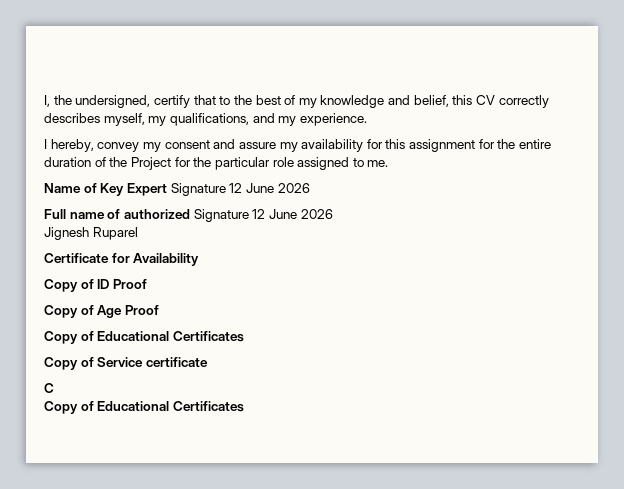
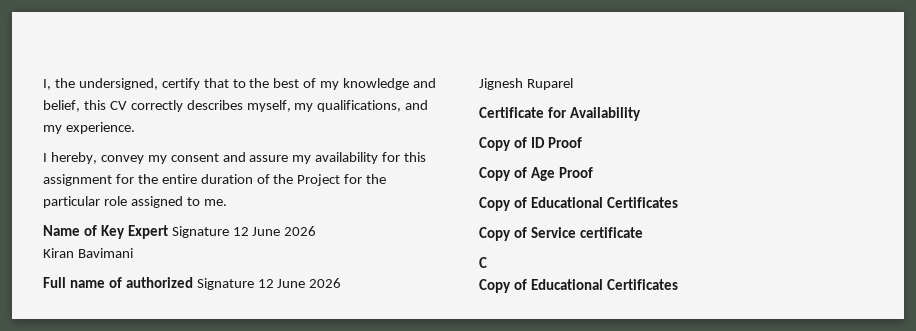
(310, 188) none -> [43,248,133,258] // Kiran Bavimani

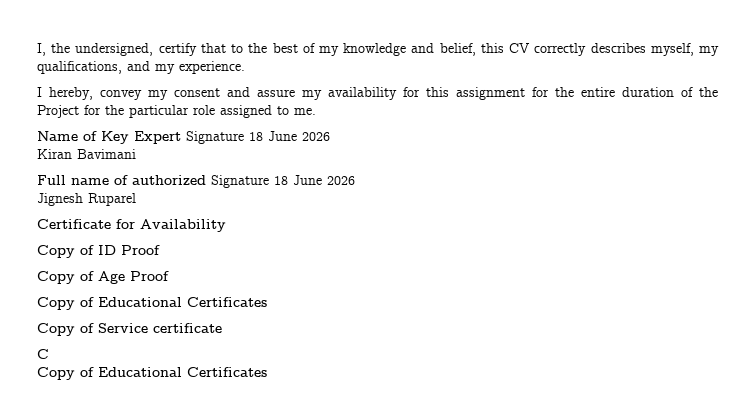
[232,227,249,236] 12 -> [249,132,263,141] 18
[257,279,274,288] 12 -> [274,176,288,185] 18

